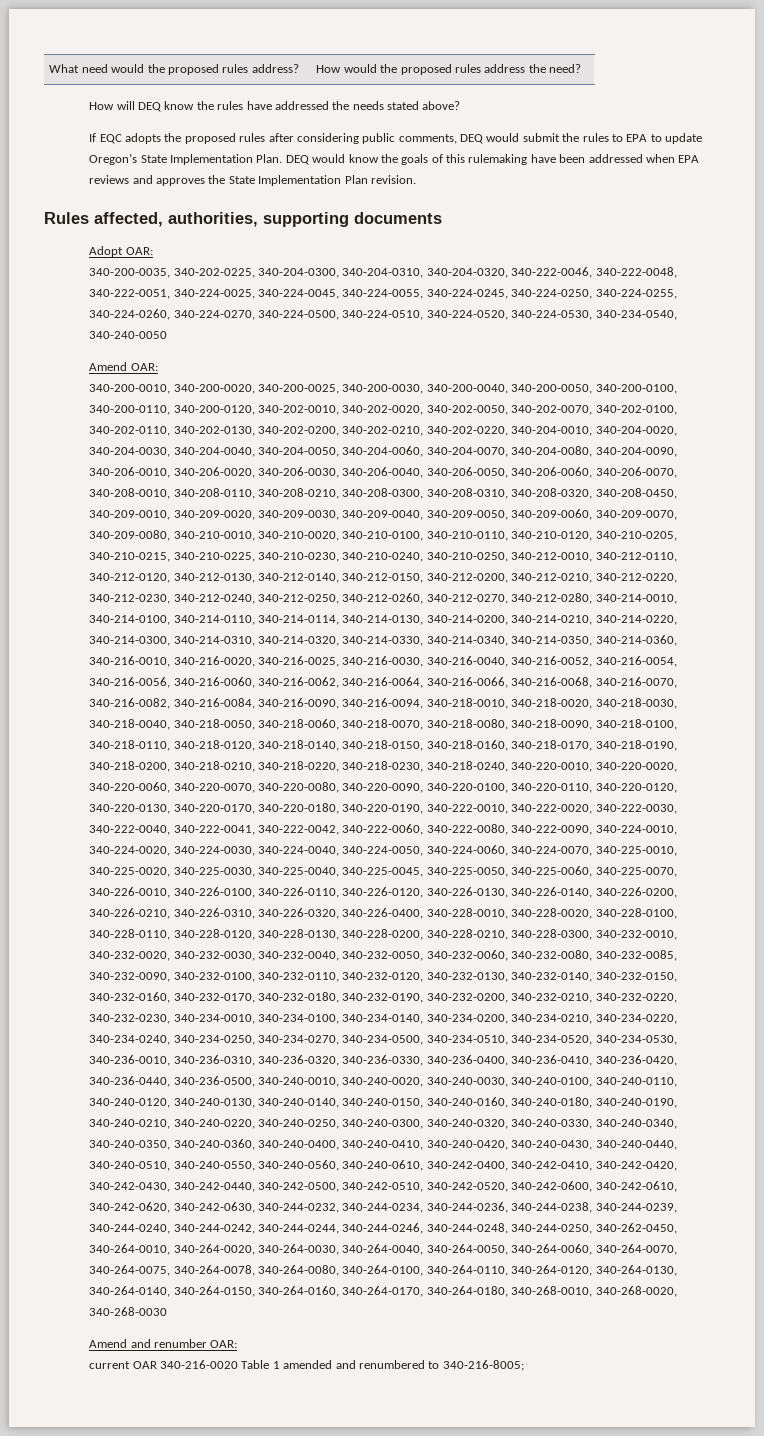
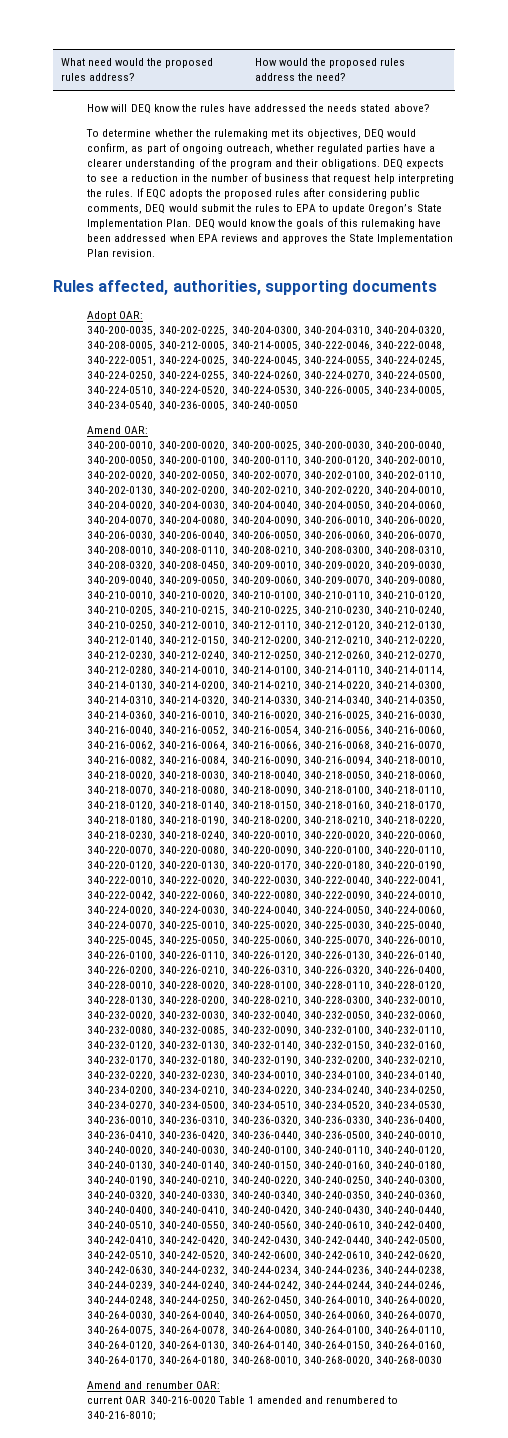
(461, 105) none -> [86,129,417,139] [87,143,436,154] [87,158,445,169] [87,173,454,184] [87,189,134,197] To determine whether the rulemaking met its objectives, DEQ would confirm, as part of ongoing outreach, whether regulated parties have a clearer understanding of the program and their obligations. DEQ expects to see a reduction in the number of business that request help interpreting the rules.
(508, 273) none -> [87,341,301,351] 340-208-0005, 340-212-0005, 340-214-0005,
[595,310,677,320] 340-234-0540, -> [303,386,445,396] [87,401,229,411] 340-226-0005, 340-234-0005, 340-234-0540, 340-236-0005,
(593, 745) none -> [87,816,157,826] 340-218-0180,
[442,1360,524,1371] 340-216-8005; -> [87,1411,157,1421] 340-216-8010;

